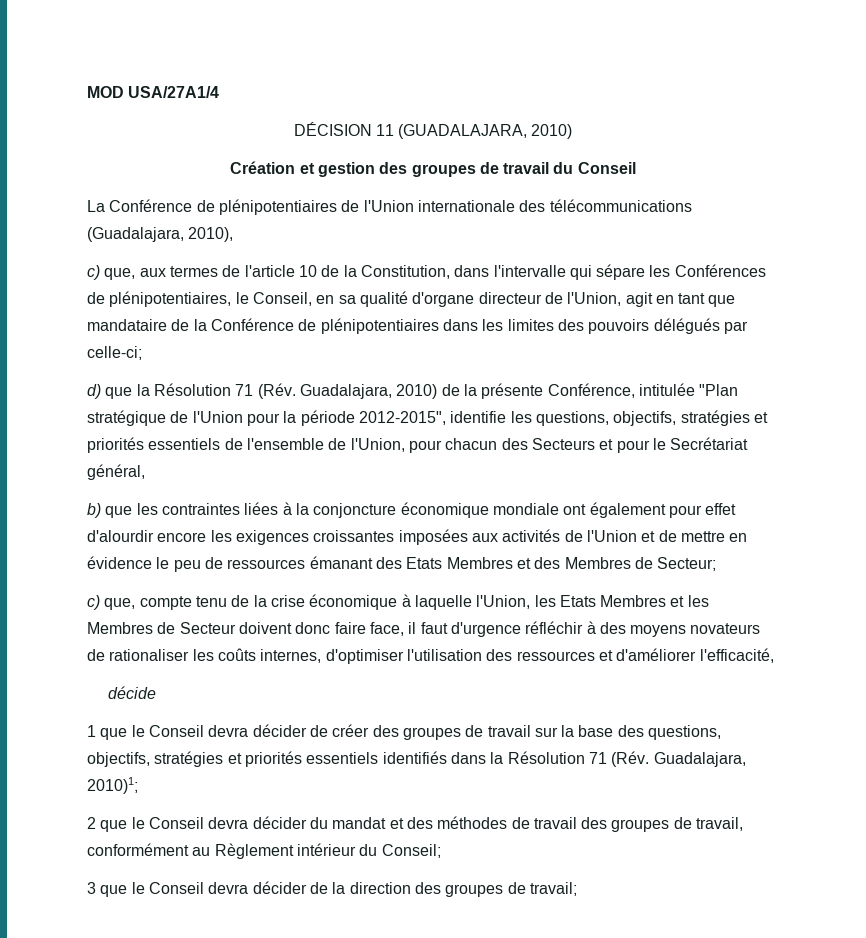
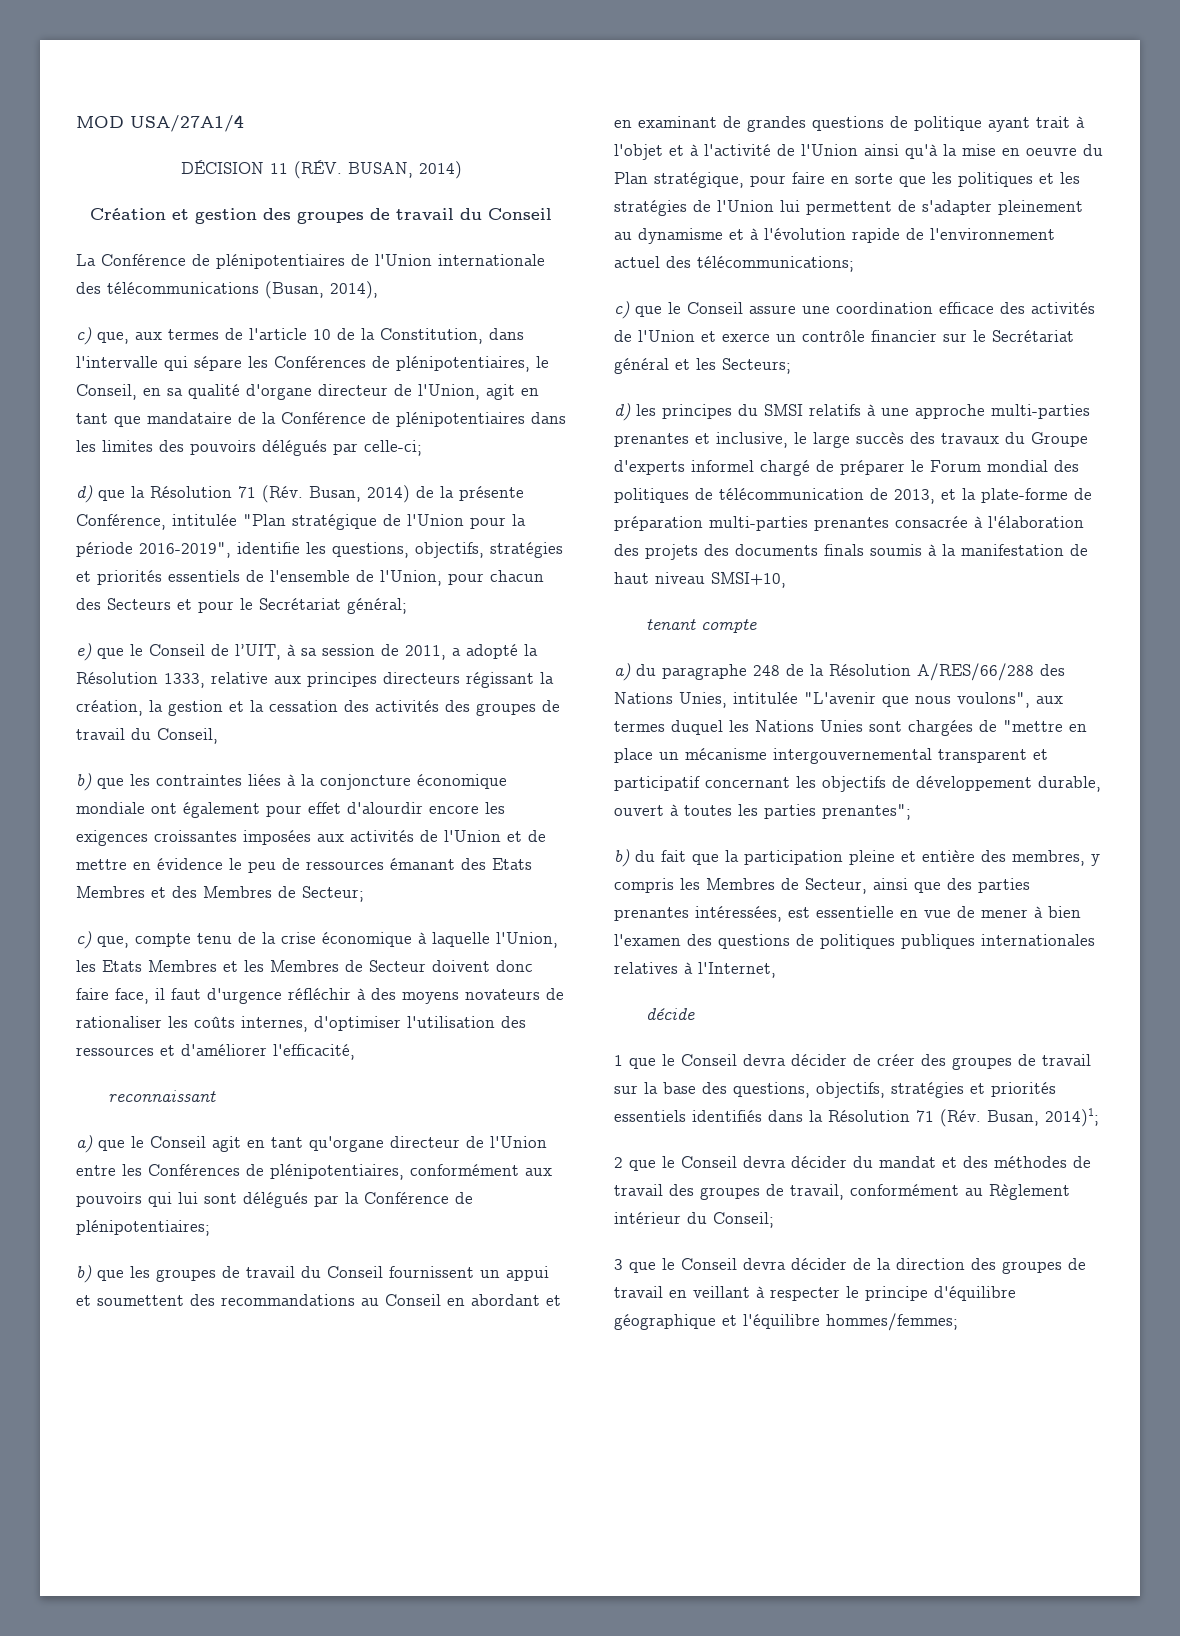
[398,124,573,139] (GUADALAJARA, 2010) -> [293,160,462,179] (RÉV. BUSAN, 2014)
[87,227,234,242] (Guadalajara, 2010), -> [265,281,378,299] (Busan, 2014),
[299,384,438,399] Guadalajara, 2010) -> [309,485,410,503] Busan, 2014)
[358,411,446,425] 2012-2015", -> [139,542,231,558] 2016-2019",
[87,464,145,480] général, -> [347,598,407,614] [76,643,538,661] [76,672,554,688] [76,700,560,716] [76,728,218,744] général; // e) que le Conseil de l’UIT, à sa session de 2011, a adopté la Résolution 1333, relative aux principes directeurs régissant la création, la gestion et la cessation des activités des groupes de travail du Conseil,
(774, 655) none -> [108,1090,217,1102] [76,1135,547,1153] [76,1164,552,1180] [76,1192,473,1208] [76,1220,210,1236] [76,1265,549,1283] [76,1294,561,1306] [614,116,1085,132] [614,144,1103,160] [614,172,1080,188] [614,200,1083,216] [614,228,1055,244] [614,256,854,272] [614,301,1095,319] [614,330,1074,342] [614,358,791,374] [614,403,1090,421] [614,432,1088,448] [614,460,1079,476] [614,488,1092,504] [614,516,1084,531] [614,544,1088,560] [614,572,786,588] [646,619,758,633] [614,663,1065,681] [614,692,1063,708] [614,720,1087,736] [614,748,1048,764] [614,776,1101,792] [614,804,911,820] [614,849,1100,867] [614,878,1030,894] [614,906,1081,922] [614,934,1095,949] [614,962,776,978] // reconnaissant // a) que le Conseil agit en tant qu'organe directeur de l'Union entre les Conférences de plénipotentiaires, conformément aux pouvoirs qui lui sont délégués par la Conférence de plénipotentiaires; // b) que les groupes de travail du Conseil fournissent un appui et soumettent des recommandations au Conseil en abordant et en examinant de grandes questions de politique ayant trait à l'objet et à l'activité de l'Union ainsi qu'à la mise en oeuvre du Plan stratégique, pour faire en sorte que les politiques et les stratégies de l'Union lui permettent de s'adapter pleinement au dynamisme et à l'évolution rapide de l'environnement actuel des télécommunications; // c) que le Conseil assure une coordination efficace des activités de l'Union et exerce un contrôle financier sur le Secrétariat général et les Secteurs; // d) les principes du SMSI relatifs à une approche multi-parties prenantes et inclusive, le large succès des travaux du Groupe d'experts informel chargé de préparer le Forum mondial des politiques de télécommunication de 2013, et la plate-forme de préparation multi-parties prenantes consacrée à l'élaboration des projets des documents finals soumis à la manifestation de haut niveau SMSI+10, // tenant compte // a) du paragraphe 248 de la Résolution A/RES/66/288 des Nations Unies, intitulée "L'avenir que nous voulons", aux termes duquel les Nations Unies sont chargées de "mettre en place un mécanisme intergouvernemental transparent et participatif concernant les objectifs de développement durable, ouvert à toutes les parties prenantes"; // b) du fait que la participation pleine et entière des membres, y compris les Membres de Secteur, ainsi que des parties prenantes intéressées, est essentielle en vue de mener à bien l'examen des questions de politiques publiques internationales relatives à l'Internet,
[653,752,746,767] [87,777,138,794] Guadalajara, 2010)1; -> [987,1108,1099,1127] Busan, 2014)1;
[529,882,577,896] travail; -> [614,1286,1016,1301] [614,1313,958,1331] travail en veillant à respecter le principe d'équilibre géographique et l'équilibre hommes/femmes;

